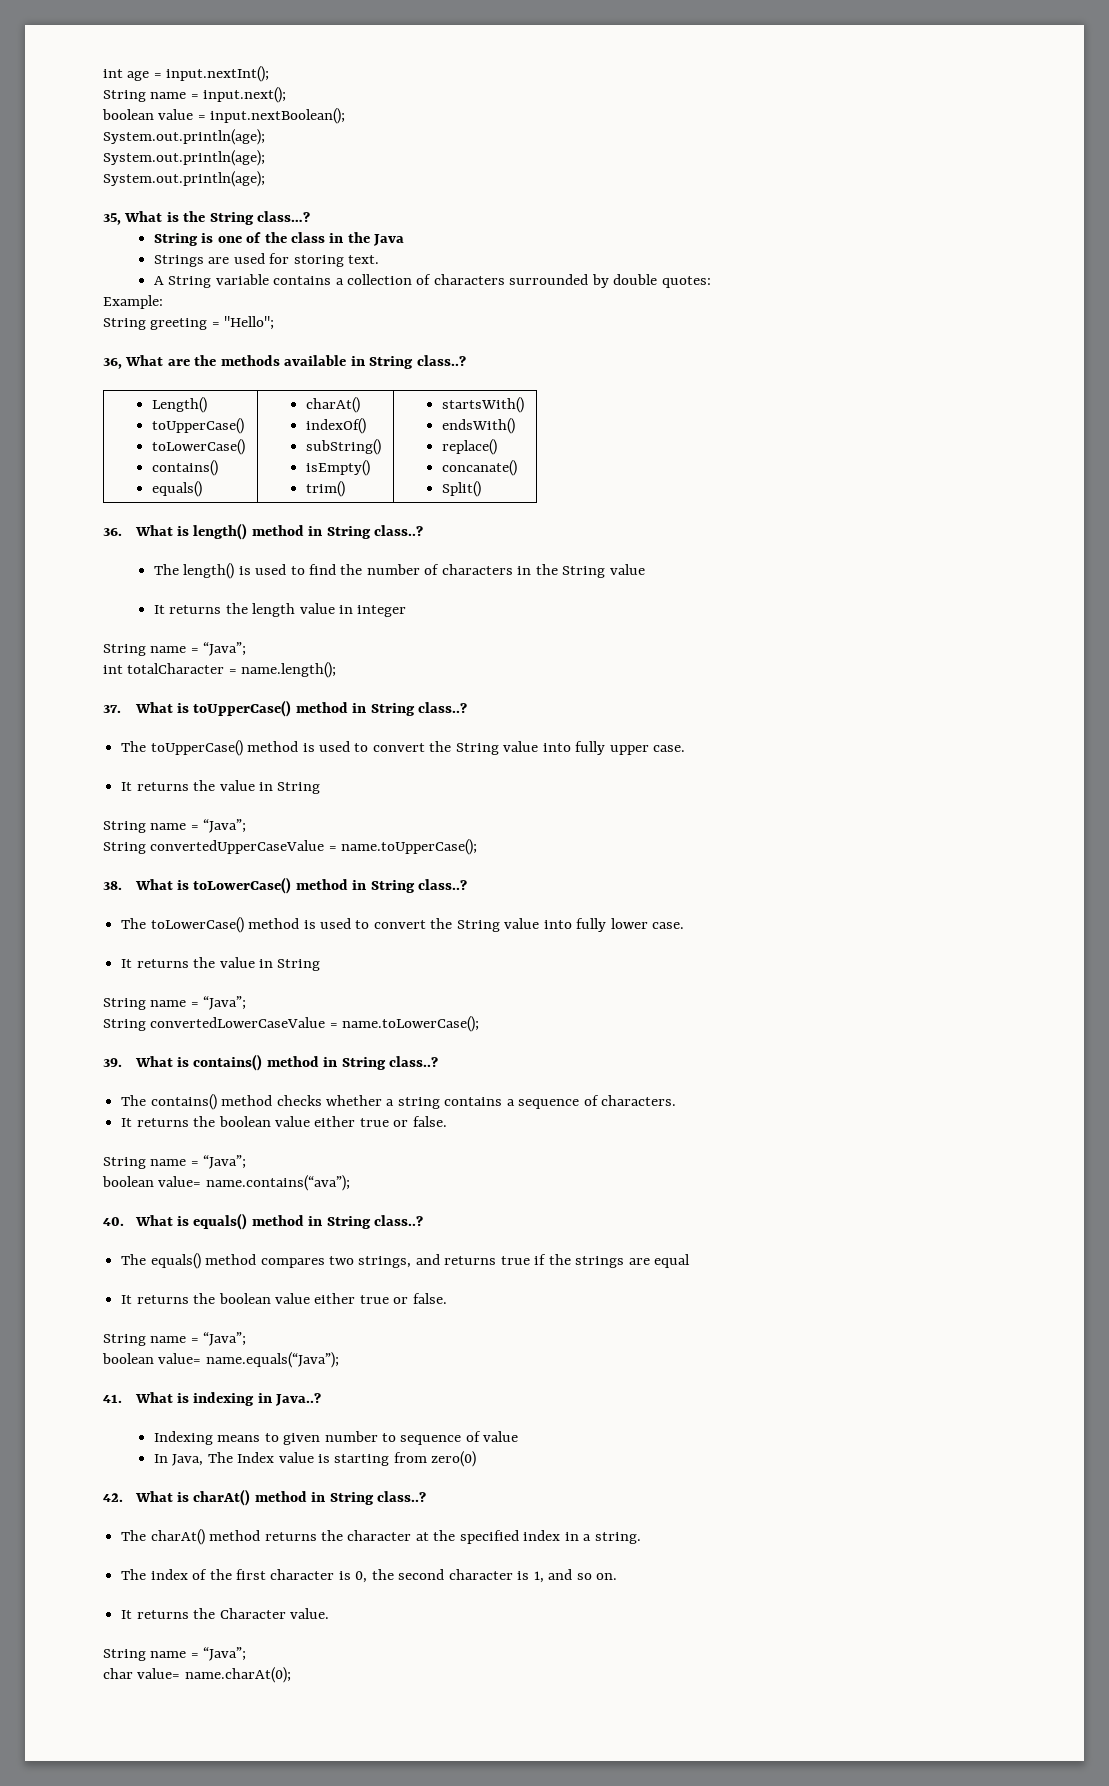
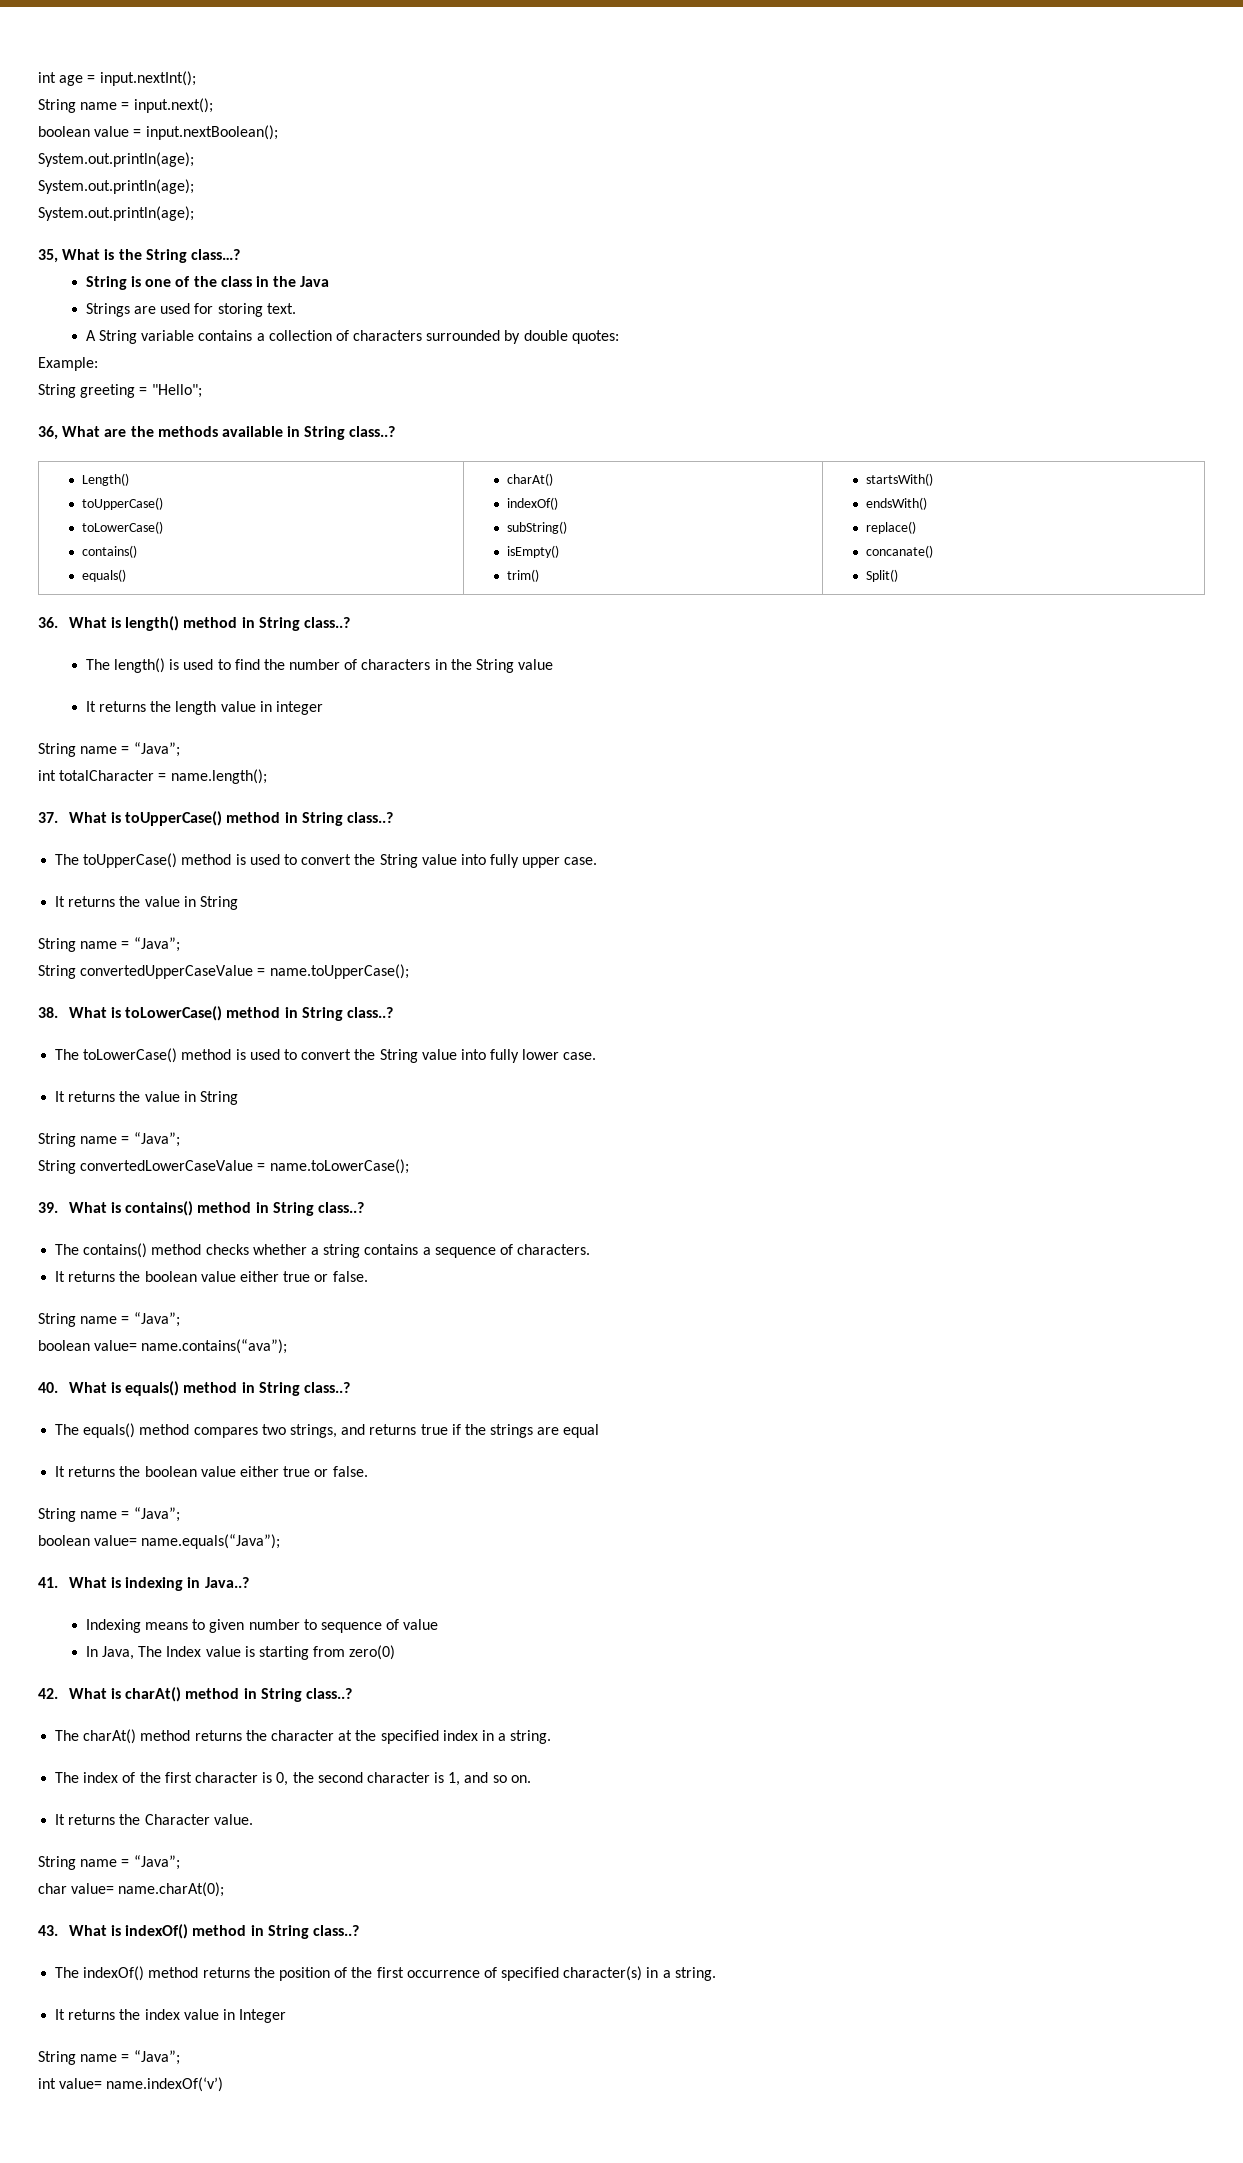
(291, 1675) none -> [38,1924,359,1939] [55,1966,716,1981] [55,2009,287,2023] [38,2050,180,2065] [38,2077,224,2092] // 43. What is indexOf() method in String class..? // The indexOf() method returns the position of the first occurrence of specified character(s) in a string. // It returns the index value in Integer // String name = “Java”; // int value= name.indexOf(‘v’)

